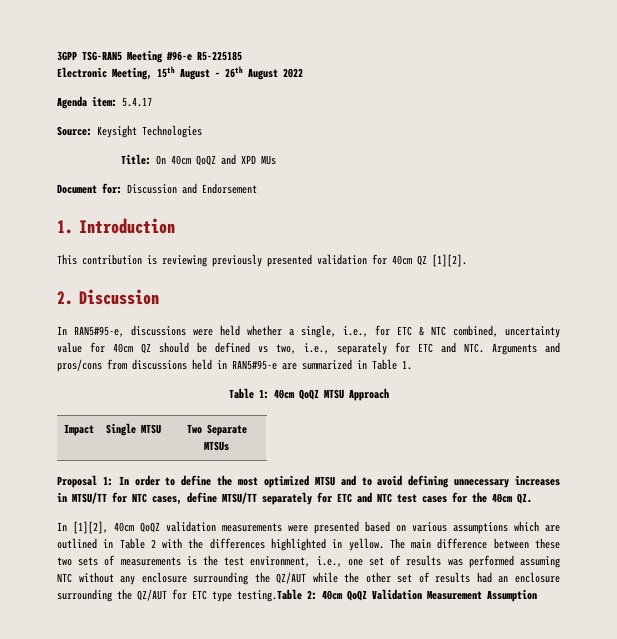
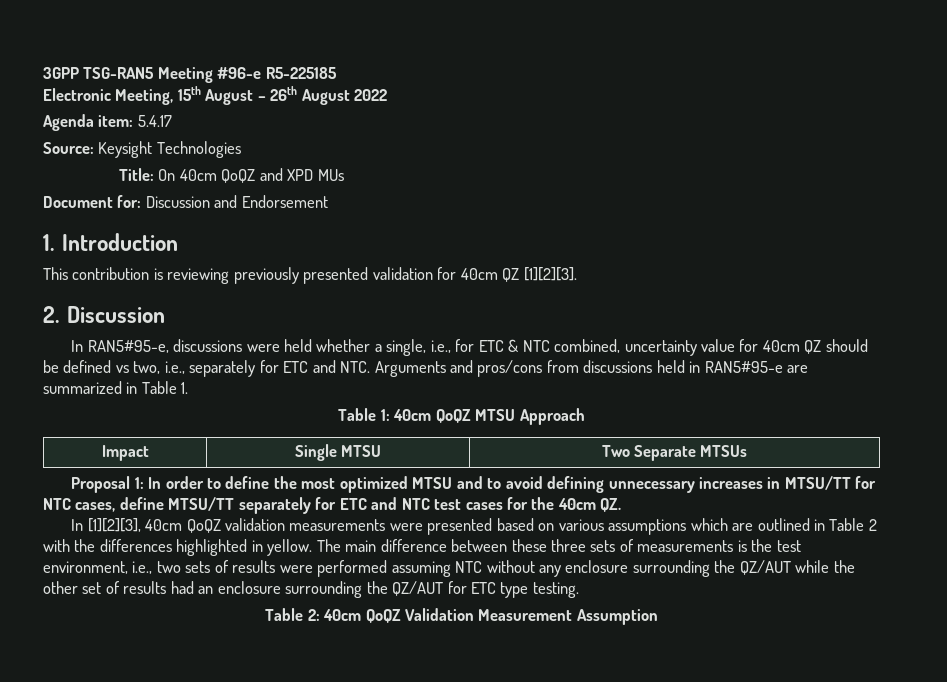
[432,254,467,267] [1][2]. -> [523,267,577,281] [1][2][3].
[73,521,108,534] [1][2], -> [87,518,141,532] [1][2][3],
[57,557,72,566] two -> [551,539,587,552] three
[347,555,463,566] one set of results was -> [156,560,313,573] two sets of results were
[237,589,302,602] testing.Table -> [532,582,579,598] [265,608,304,621] testing. // Table

